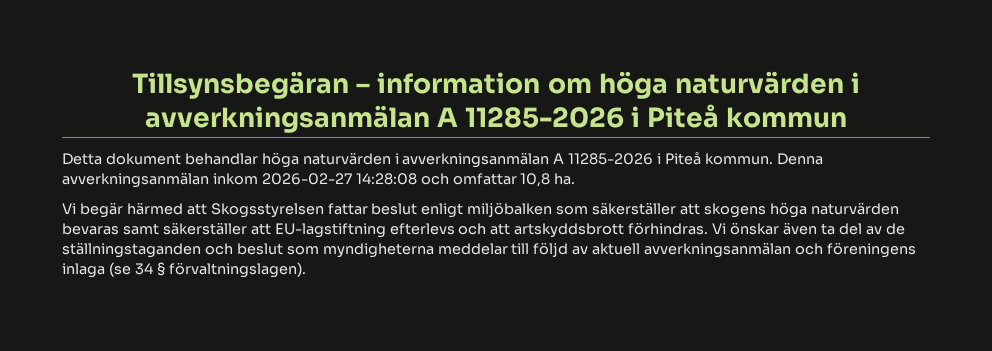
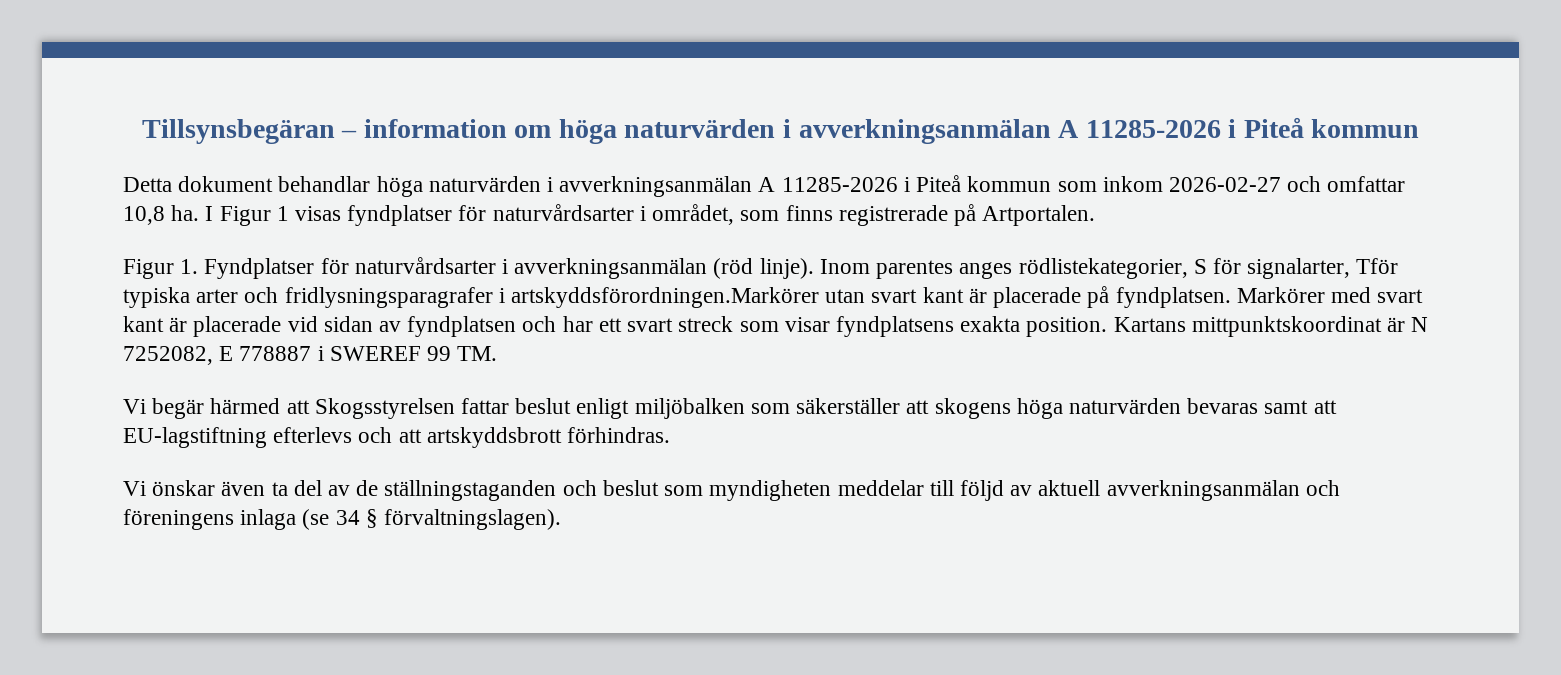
[705,153,823,165] [62,172,209,188] kommun. Denna avverkningsanmälan -> [967,176,1097,192] kommun som
[355,173,417,185] 14:28:08 -> (1281, 184) none
(576, 179) none -> [205,204,1096,226] [123,257,1399,279] [123,286,1424,308] [123,316,1429,337] [123,346,498,365] I Figur 1 visas fyndplatser för naturvårdsarter i området, som finns registrerade på Artportalen. // Figur 1. Fyndplatser för naturvårdsarter i avverkningsanmälan (röd linje). Inom parentes anges rödlistekategorier, S för signalarter, Tför typiska arter och fridlysningsparagrafer i artskyddsförordningen.Markörer utan svart kant är placerade på fyndplatsen. Markörer med svart kant är placerade vid sidan av fyndplatsen och har ett svart streck som visar fyndplatsens exakta position. Kartans mittpunktskoordinat är N 7252082, E 778887 i SWEREF 99 TM.
[162,222,247,235] säkerställer -> (1309, 407) none
(709, 228) none -> (671, 435) //
[322,243,434,258] myndigheterna -> [709,480,832,501] myndigheten

